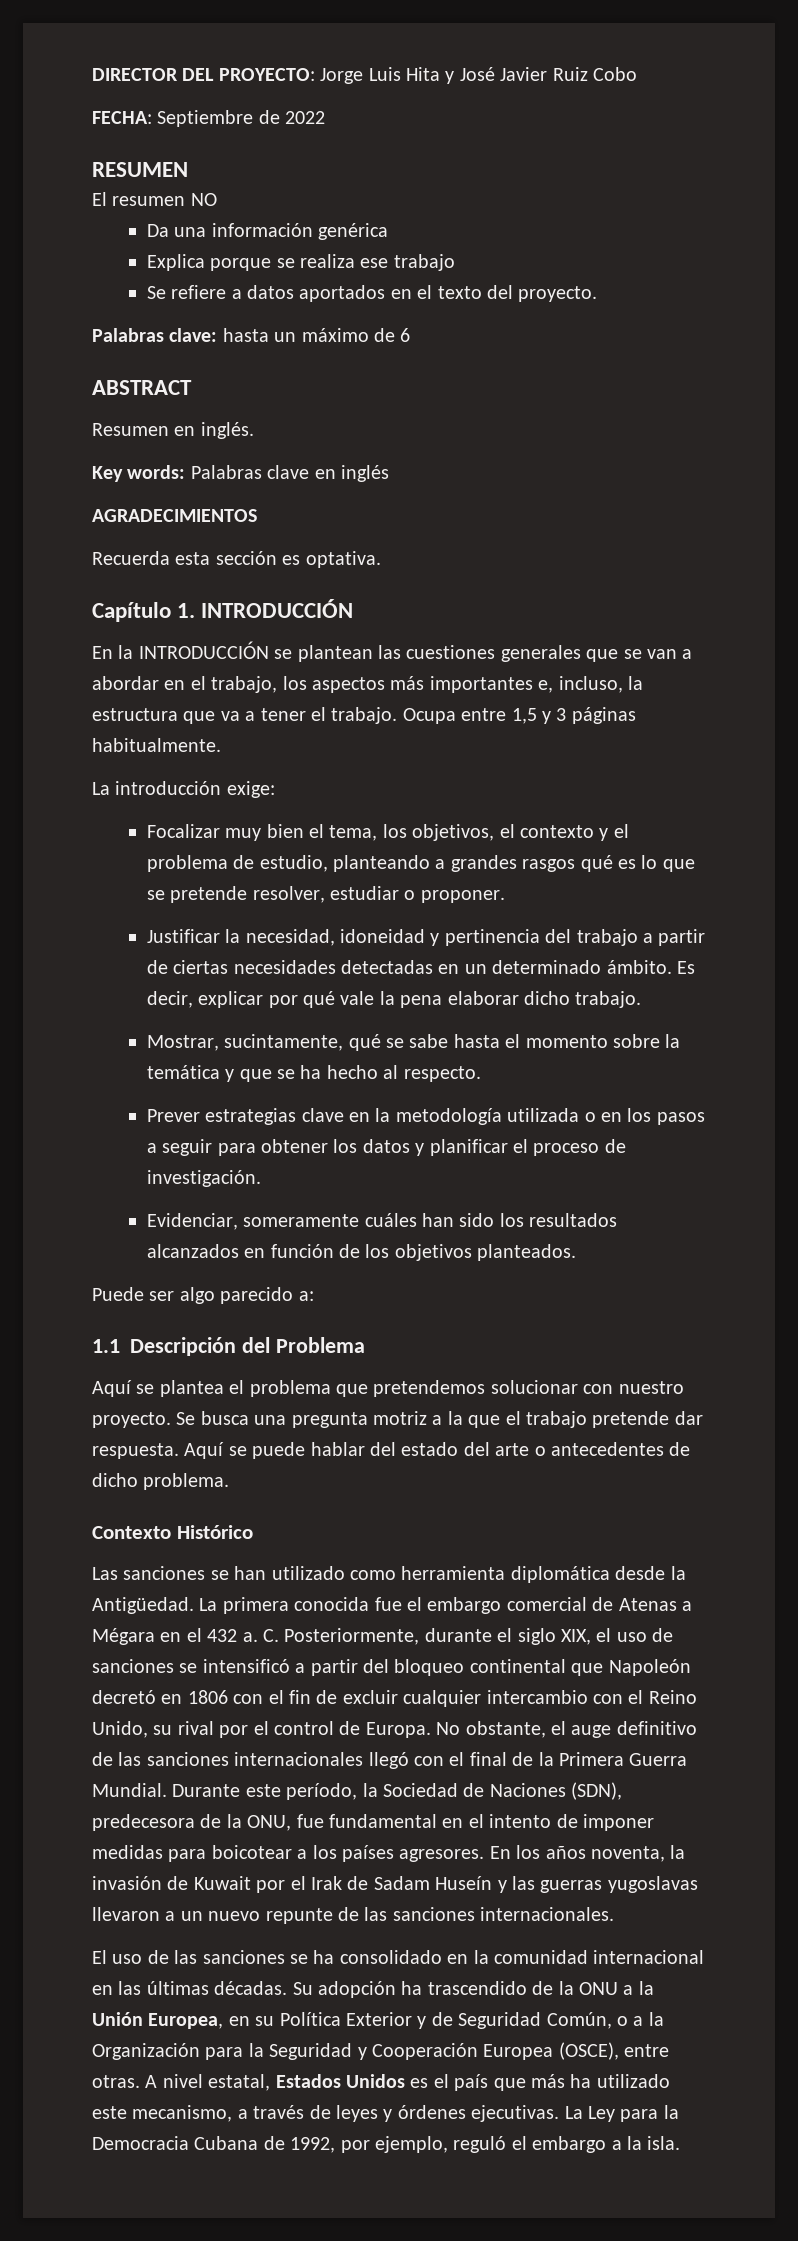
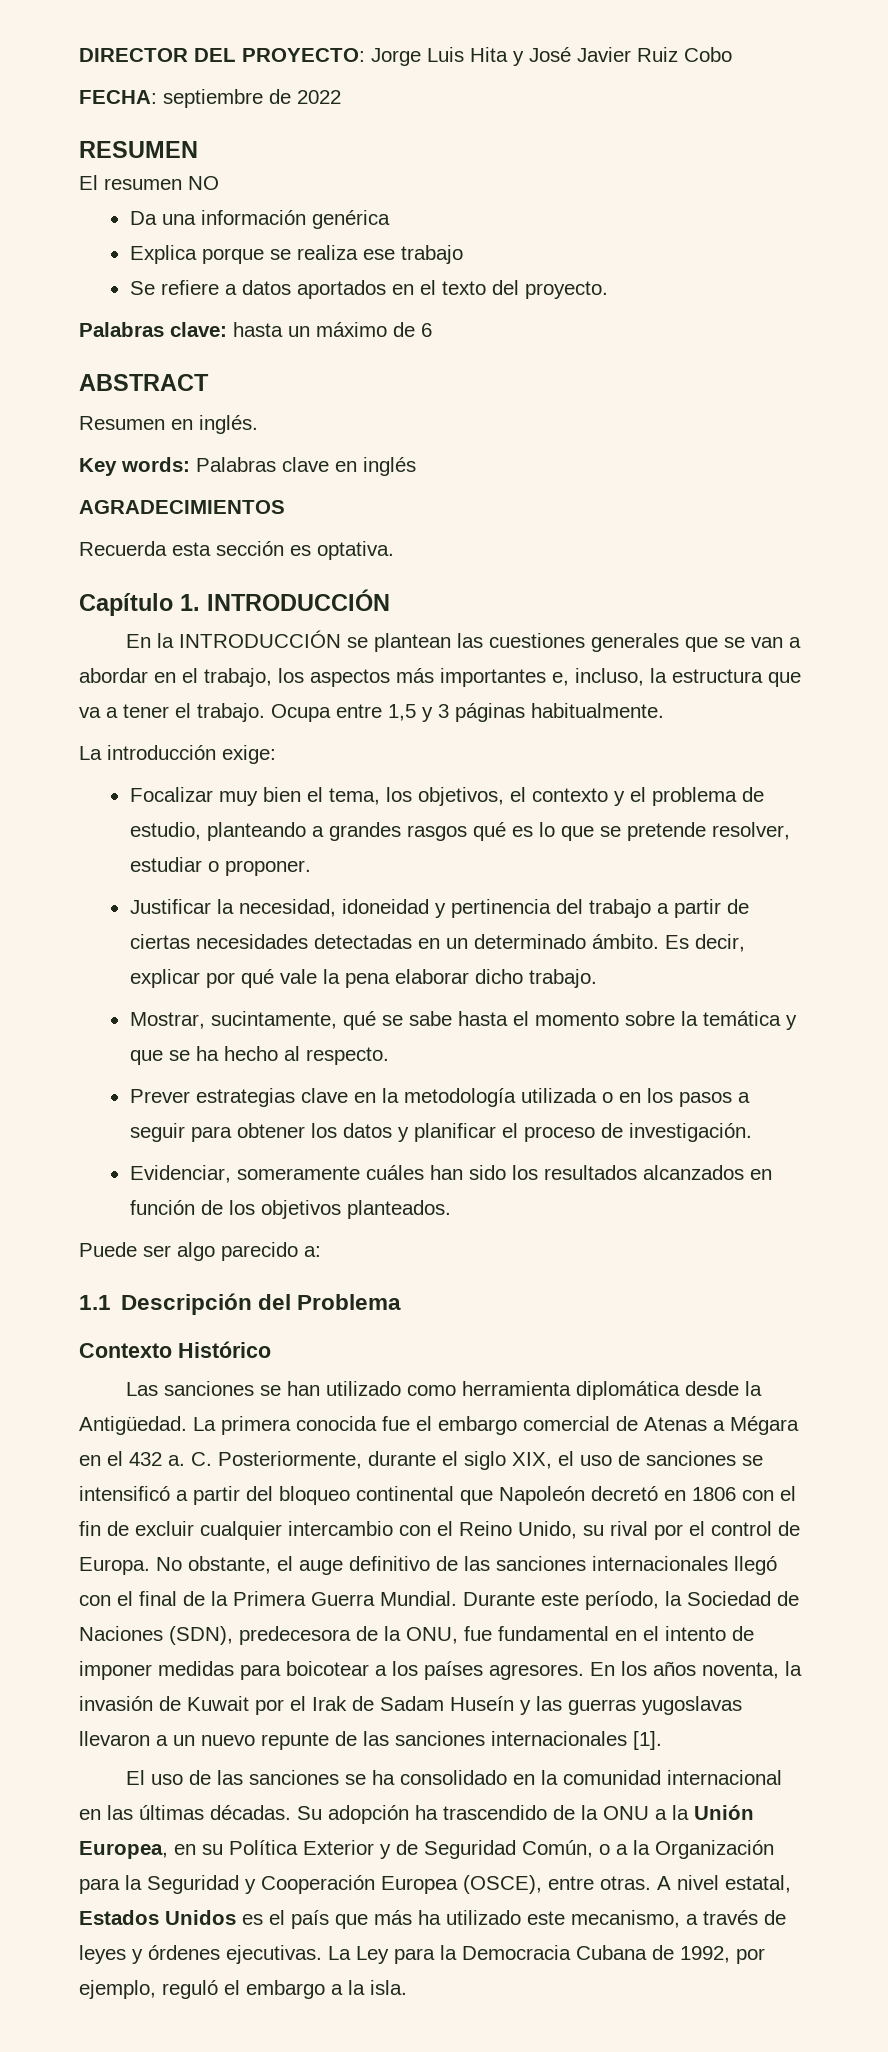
[157,110,254,127] Septiembre -> [163,89,263,108] septiembre
[92,1380,684,1397] [92,1411,703,1428] [92,1442,691,1459] [92,1473,230,1490] // Aquí se plantea el problema que pretendemos solucionar con nuestro proyecto. Se busca una pregunta motriz a la que el trabajo pretende dar respuesta. Aquí se puede hablar del estado del arte o antecedentes de dicho problema. -> (402, 1302) none
[480,1907,615,1921] internacionales. -> [491,1731,662,1750] internacionales [1].

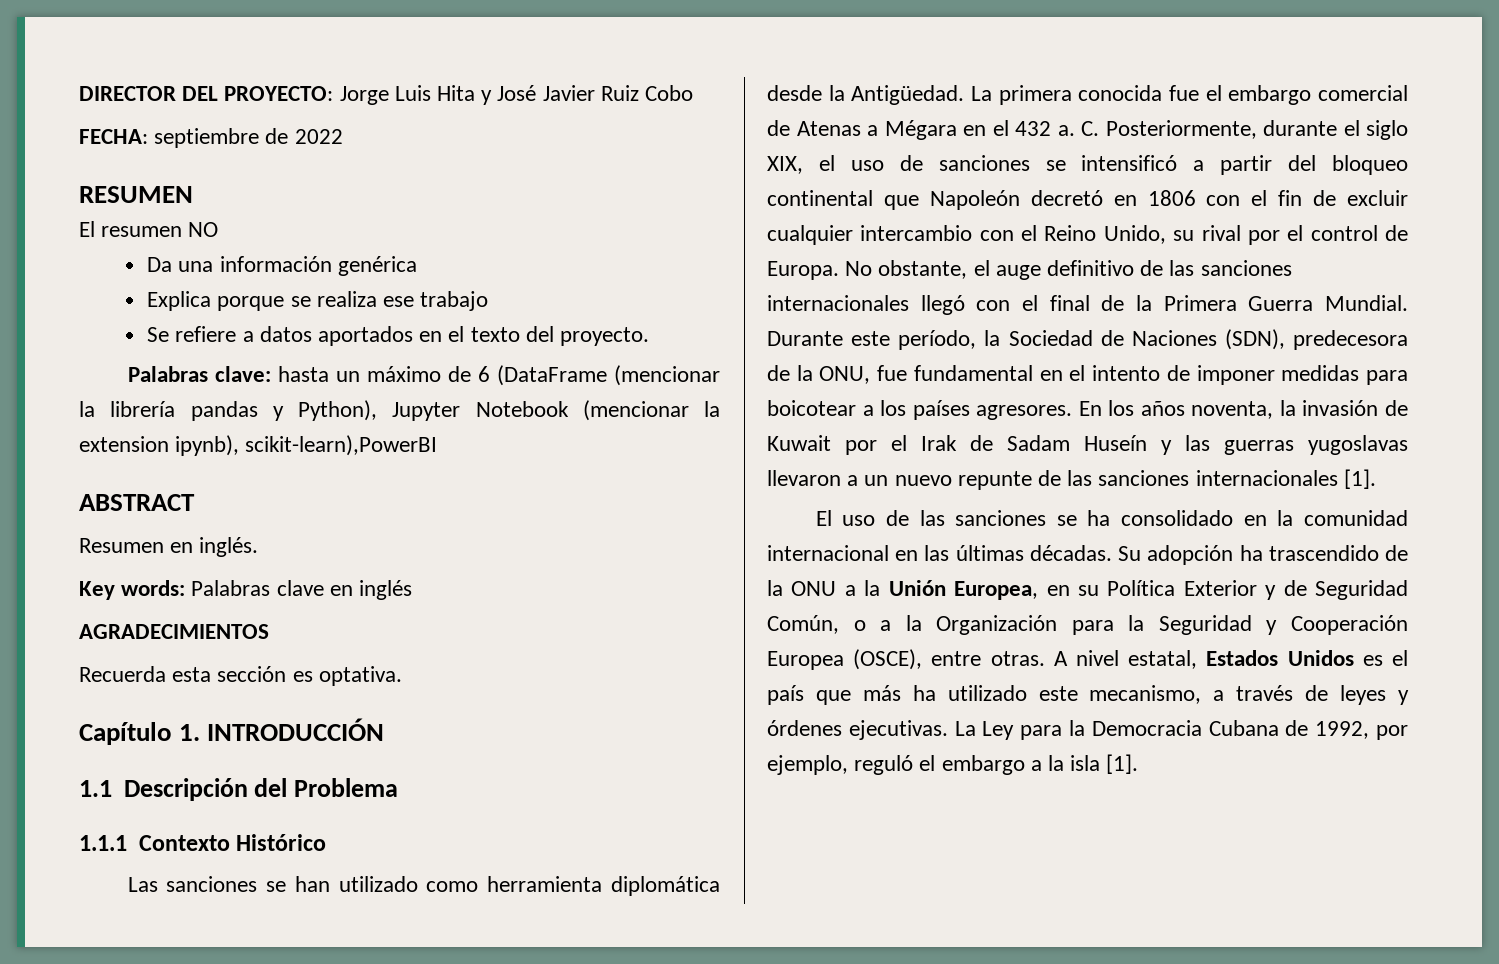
(432, 330) none -> [496,365,720,386] [79,400,720,421] [79,435,438,456] (DataFrame (mencionar la librería pandas y Python), Jupyter Notebook (mencionar la extension ipynb), scikit-learn),PowerBI
[126,630,802,652] [79,668,801,687] [79,703,664,722] [79,745,276,764] [129,787,764,806] [129,822,790,841] [129,857,311,876] [129,899,749,918] [129,934,745,952] [129,969,597,988] [129,1011,797,1030] [129,1046,389,1065] [129,1088,750,1107] [129,1123,752,1142] [129,1165,772,1183] [129,1200,451,1219] [79,1242,321,1261] // En la INTRODUCCIÓN se plantean las cuestiones generales que se van a abordar en el trabajo, los aspectos más importantes e, incluso, la estructura que va a tener el trabajo. Ocupa entre 1,5 y 3 páginas habitualmente. // La introducción exige: // Focalizar muy bien el tema, los objetivos, el contexto y el problema de estudio, planteando a grandes rasgos qué es lo que se pretende resolver, estudiar o proponer. // Justificar la necesidad, idoneidad y pertinencia del trabajo a partir de ciertas necesidades detectadas en un determinado ámbito. Es decir, explicar por qué vale la pena elaborar dicho trabajo. // Mostrar, sucintamente, qué se sabe hasta el momento sobre la temática y que se ha hecho al respecto. // Prever estrategias clave en la metodología utilizada o en los pasos a seguir para obtener los datos y planificar el proceso de investigación. // Evidenciar, someramente cuáles han sido los resultados alcanzados en función de los objetivos planteados. // Puede ser algo parecido a: -> (385, 729) none
(402, 1302) none -> [79,835,127,851] 1.1.1
[370,1980,407,1995] isla. -> [1070,754,1139,774] isla [1].

